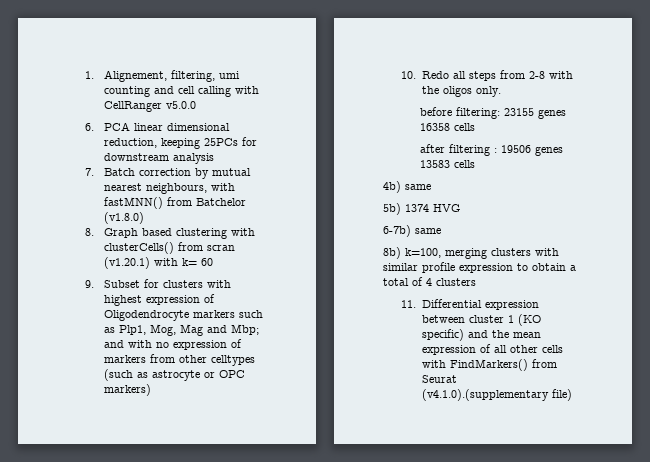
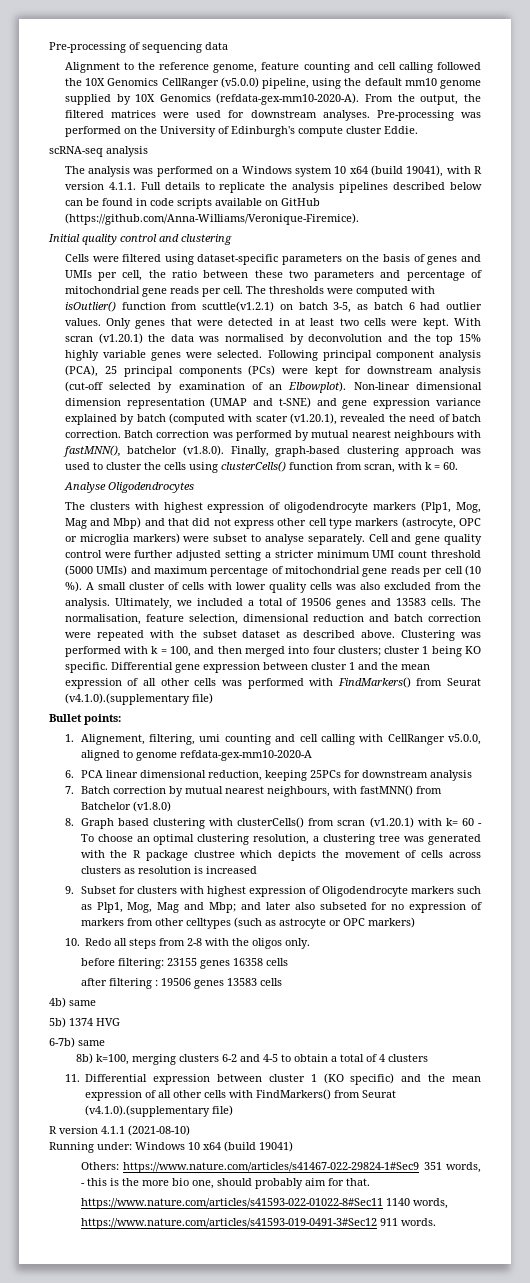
(85, 75) none -> [49,42,228,53] [64,62,481,73] [64,77,481,89] [64,93,481,105] [64,110,481,121] [64,126,418,137] [49,146,148,157] [64,165,482,177] [64,182,482,193] [64,198,320,209] [64,213,359,225] [48,234,232,245] [64,254,481,265] [64,270,482,281] [64,286,435,297] [64,301,482,313] [64,318,481,329] [64,333,481,345] [64,350,481,361] [64,365,481,377] [64,381,482,393] [64,397,481,409] [64,413,482,425] [64,430,481,441] [62,445,481,457] [64,461,458,473] [63,482,194,493] [64,501,481,513] [64,517,481,529] [64,533,482,545] [64,550,481,561] [64,565,482,577] [64,581,482,593] [64,598,482,609] [64,614,482,625] [64,630,481,641] [64,646,481,657] [64,662,430,673] [64,677,481,689] [64,693,213,705] [49,714,121,725] Pre-processing of sequencing data // Alignment to the reference genome, feature counting and cell calling followed the 10X Genomics CellRanger (v5.0.0) pipeline, using the default mm10 genome supplied by 10X Genomics (refdata-gex-mm10-2020-A). From the output, the filtered matrices were used for downstream analyses. Pre-processing was performed on the University of Edinburgh's compute cluster Eddie. // scRNA-seq analysis // The analysis was performed on a Windows system 10 x64 (build 19041), with R version 4.1.1. Full details to replicate the analysis pipelines described below can be found in code scripts available on GitHub (https://github.com/Anna-Williams/Veronique-Firemice). // Initial quality control and clustering // Cells were filtered using dataset-specific parameters on the basis of genes and UMIs per cell, the ratio between these two parameters and percentage of mitochondrial gene reads per cell. The thresholds were computed with isOutlier() function from scuttle(v1.2.1) on batch 3-5, as batch 6 had outlier values. Only genes that were detected in at least two cells were kept. With scran (v1.20.1) the data was normalised by deconvolution and the top 15% highly variable genes were selected. Following principal component analysis (PCA), 25 principal components (PCs) were kept for downstream analysis (cut-off selected by examination of an Elbowplot). Non-linear dimensional dimension representation (UMAP and t-SNE) and gene expression variance explained by batch (computed with scater (v1.20.1), revealed the need of batch correction. Batch correction was performed by mutual nearest neighbours with fastMNN(), batchelor (v1.8.0). Finally, graph-based clustering approach was used to cluster the cells using clusterCells() function from scran, with k = 60. // Analyse Oligodendrocytes // The clusters with highest expression of oligodendrocyte markers (Plp1, Mog, Mag and Mbp) and that did not express other cell type markers (astrocyte, OPC or microglia markers) were subset to analyse separately. Cell and gene quality control were further adjusted setting a stricter minimum UMI count threshold (5000 UMIs) and maximum percentage of mitochondrial gene reads per cell (10 %). A small cluster of cells with lower quality cells was also excluded from the analysis. Ultimately, we included a total of 19506 genes and 13583 cells. The normalisation, feature selection, dimensional reduction and batch correction were repeated with the subset dataset as described above. Clustering was performed with k = 100, and then merged into four clusters; cluster 1 being KO specific. Differential gene expression between cluster 1 and the mean expression of all other cells was performed with FindMarkers() from Seurat (v4.1.0).(supplementary file) // Bullet points: //
[165,101,196,109] v5.0.0 -> [448,734,482,745] [80,750,312,761] v5.0.0, aligned to genome refdata-gex-mm10-2020-A
(213, 262) none -> [477,823,482,826] [80,834,482,845] [80,850,481,861] [80,866,257,874] - To choose an optimal clustering resolution, a clustering tree was generated with the R package clustree which depicts the movement of cells across clusters as resolution is increased
[127,340,152,348] with -> [265,902,388,910] later also subseted for
[535,248,559,256] [383,262,513,273] with similar profile expression -> [221,1054,278,1062] 6-2 and 4-5
(573, 395) none -> [49,1125,190,1136] [49,1141,293,1153] [80,1162,481,1173] [80,1178,370,1189] [80,1198,448,1209] [80,1218,436,1229] // R version 4.1.1 (2021-08-10) // Running under: Windows 10 x64 (build 19041) // Others: https://www.nature.com/articles/s41467-022-29824-1#Sec9 351 words, - this is the more bio one, should probably aim for that. // https://www.nature.com/articles/s41593-022-01022-8#Sec11 1140 words, // https://www.nature.com/articles/s41593-019-0491-3#Sec12 911 words.

